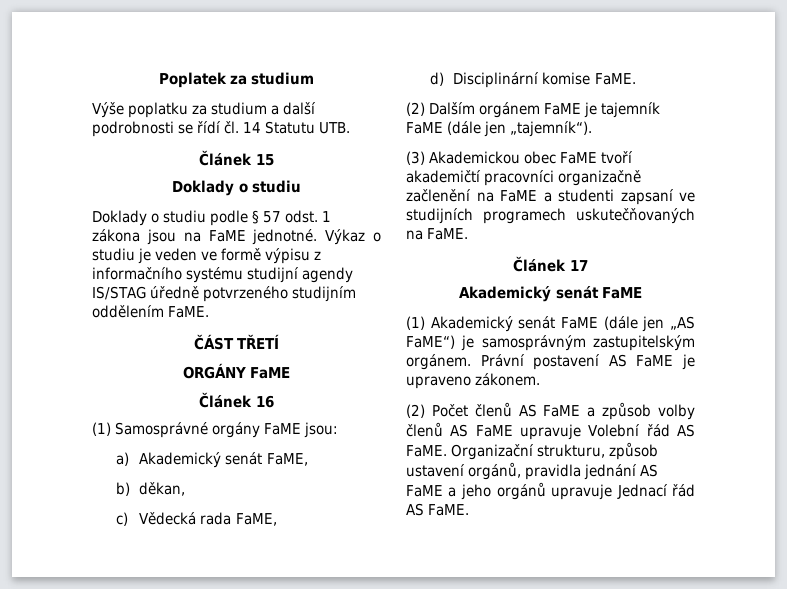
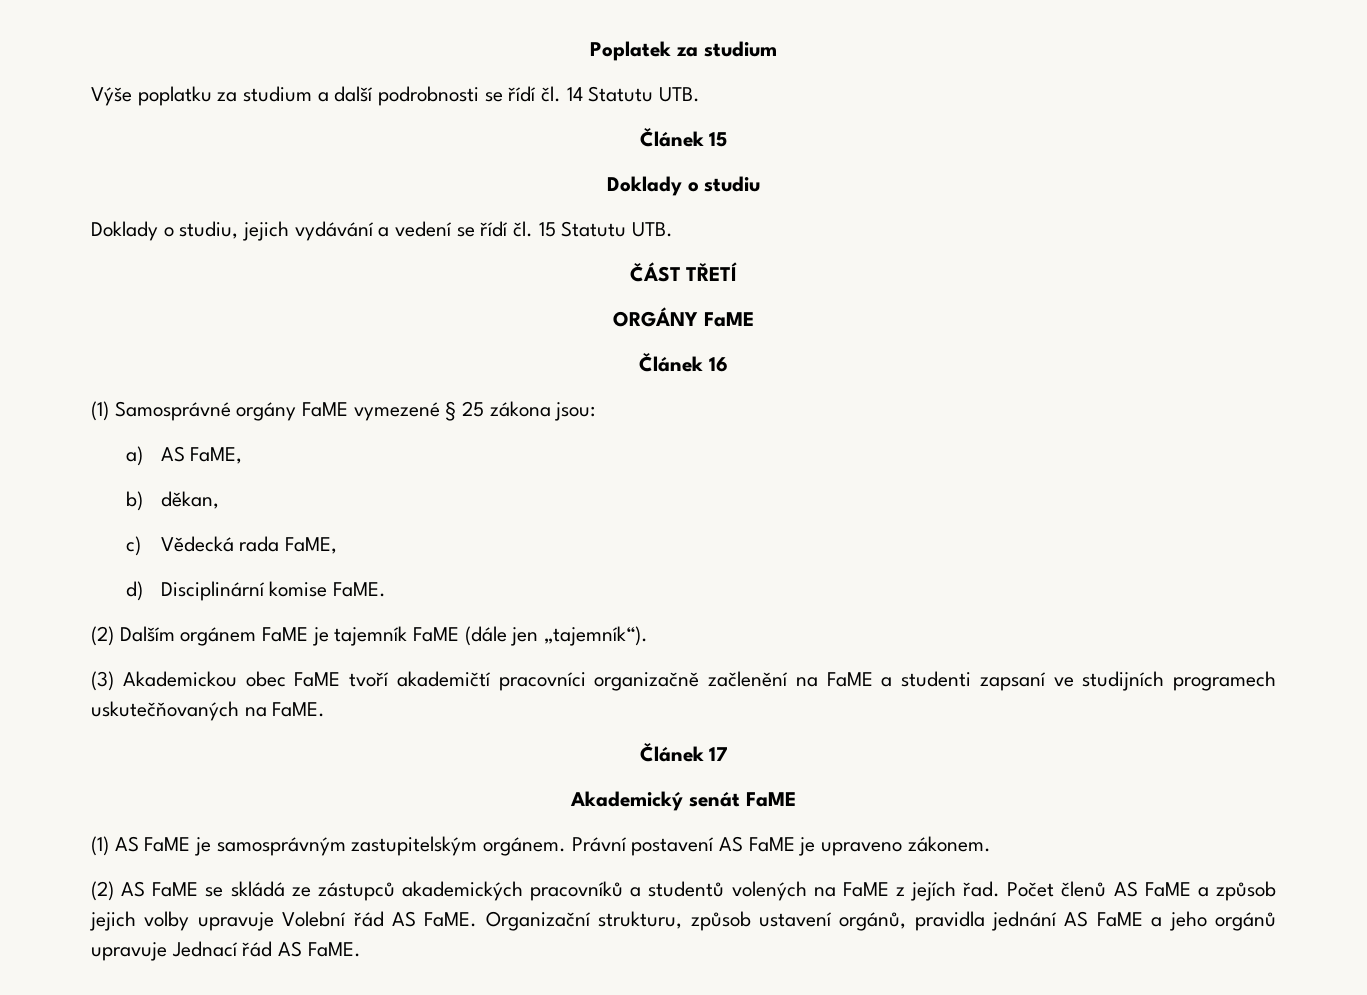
[163,210,332,226] [92,229,381,245] [92,248,322,264] [92,267,354,283] [92,286,357,302] [92,305,210,318] studiu podle § 57 odst. 1 zákona jsou na FaME jednotné. Výkaz o studiu je veden ve formě výpisu z informačního systému studijní agendy IS/STAG úředně potvrzeného studijním oddělením FaME. -> [179,221,674,241] studiu, jejich vydávání a vedení se řídí čl. 15 Statutu UTB.
(302, 429) none -> [353,401,551,421] vymezené § 25 zákona
[139,452,263,468] Akademický senát -> [160,446,185,462] AS
[430,316,695,332] [406,335,455,349] Akademický senát FaME (dále jen „AS FaME“) -> [114,836,191,852] AS FaME
(425, 411) none -> [121,881,1001,901] AS FaME se skládá ze zástupců akademických pracovníků a studentů volených na FaME z jejích řad.
[658,404,695,420] [406,422,513,437] volby členů AS FaME -> [89,911,190,931] jejich volby

